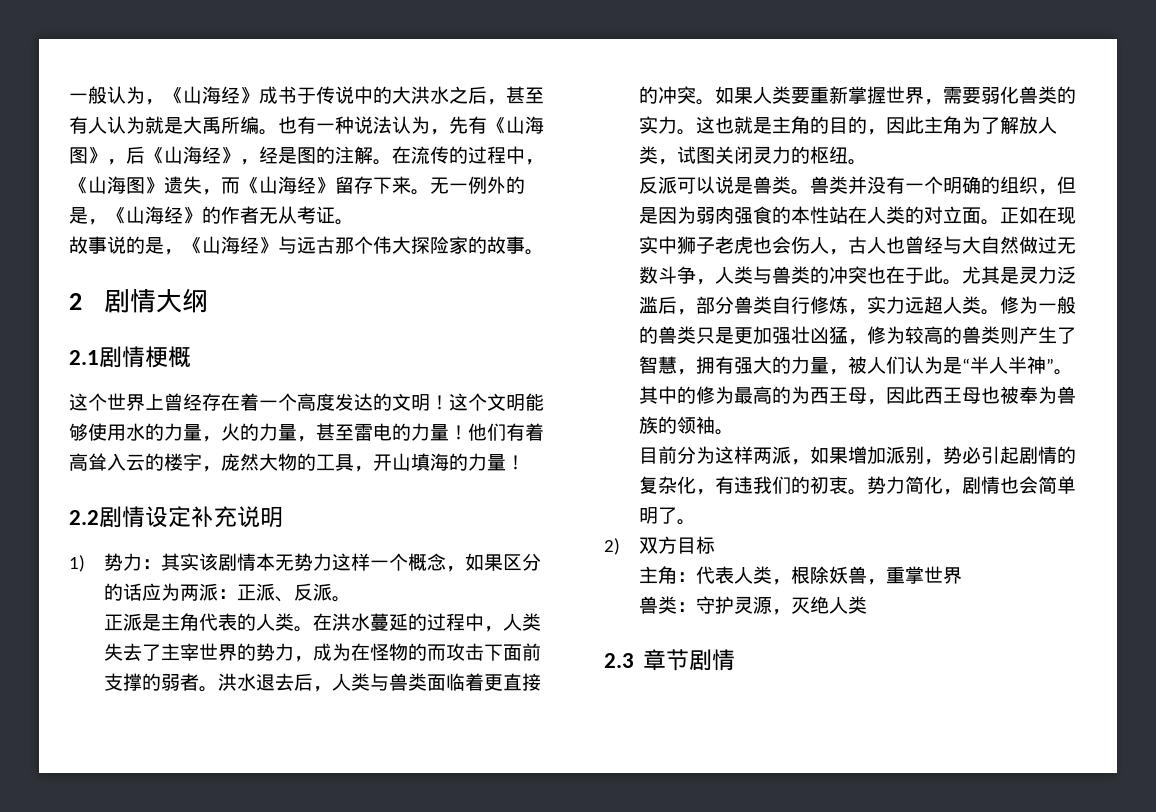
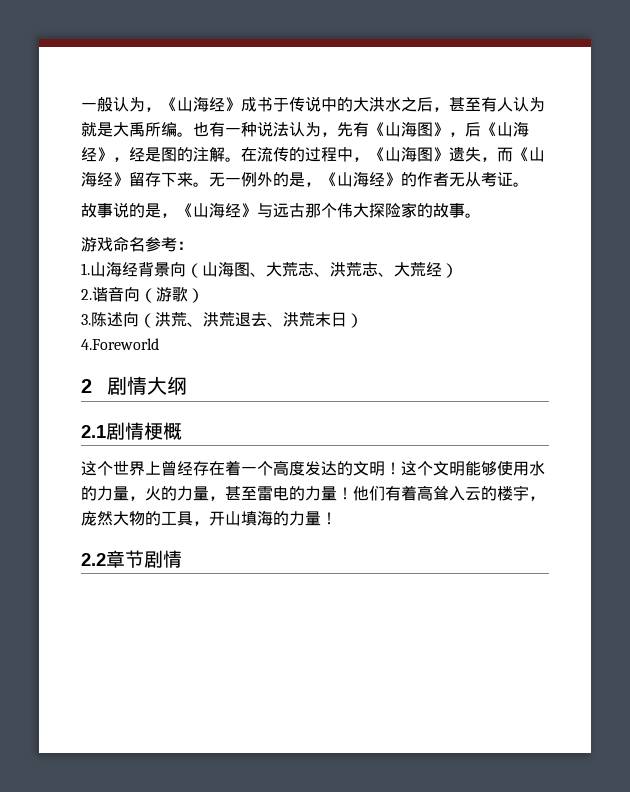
(544, 252) none -> [81,236,193,252] [81,262,458,278] [81,286,204,303] [81,312,363,328] [81,338,159,350] // 游戏命名参考： // 1.山海经背景向（山海图、大荒志、洪荒志、大荒经） // 2.谐音向（游歌） // 3.陈述向（洪荒、洪荒退去、洪荒末日） // 4.Foreworld
[99,506,283,528] [69,553,542,572] [104,583,352,602] [104,613,542,632] [104,643,542,662] [104,673,542,692] [639,86,1077,105] [639,116,1058,135] [639,146,868,165] [639,176,1077,195] [639,206,1077,225] [639,236,1077,255] [639,266,1077,285] [639,296,1077,315] [639,326,1077,345] [639,356,1074,375] [639,386,1077,405] [639,416,735,435] [639,446,1077,465] [639,476,1077,495] [639,507,697,525] [604,536,716,555] [639,566,963,585] [639,596,868,615] [604,653,634,668] 剧情设定补充说明 // 1)势力：其实该剧情本无势力这样一个概念，如果区分的话应为两派：正派、反派。 // 正派是主角代表的人类。在洪水蔓延的过程中，人类失去了主宰世界的势力，成为在怪物的而攻击下面前支撑的弱者。洪水退去后，人类与兽类面临着更直接的冲突。如果人类要重新掌握世界，需要弱化兽类的实力。这也就是主角的目的，因此主角为了解放人类，试图关闭灵力的枢纽。 // 反派可以说是兽类。兽类并没有一个明确的组织，但是因为弱肉强食的本性站在人类的对立面。正如在现实中狮子老虎也会伤人，古人也曾经与大自然做过无数斗争，人类与兽类的冲突也在于此。尤其是灵力泛滥后，部分兽类自行修炼，实力远超人类。修为一般的兽类只是更加强壮凶猛，修为较高的兽类则产生了智慧，拥有强大的力量，被人们认为是“半人半神”。其中的修为最高的为西王母，因此西王母也被奉为兽族的领袖。 // 目前分为这样两派，如果增加派别，势必引起剧情的复杂化，有违我们的初衷。势力简化，剧情也会简单明了。 // 2)双方目标 // 主角：代表人类，根除妖兽，重掌世界 // 兽类：守护灵源，灭绝人类 // 2.3 -> (106, 559) none

